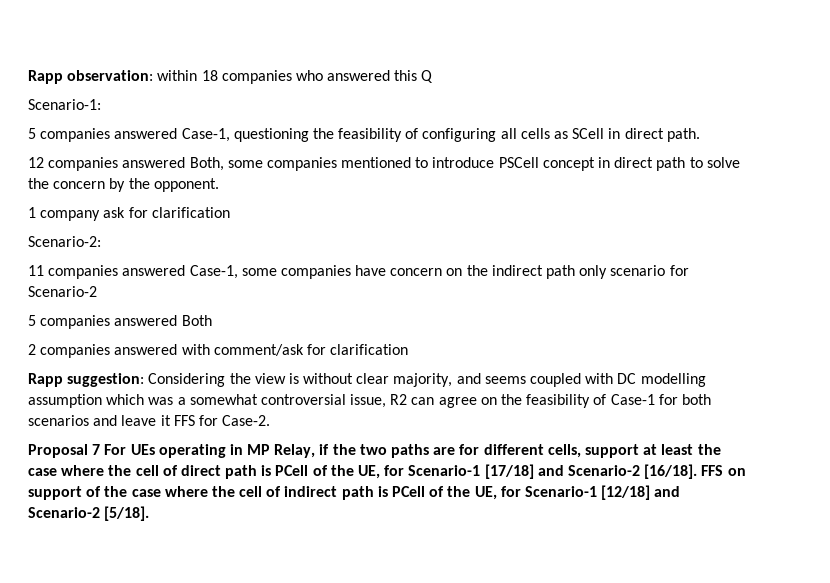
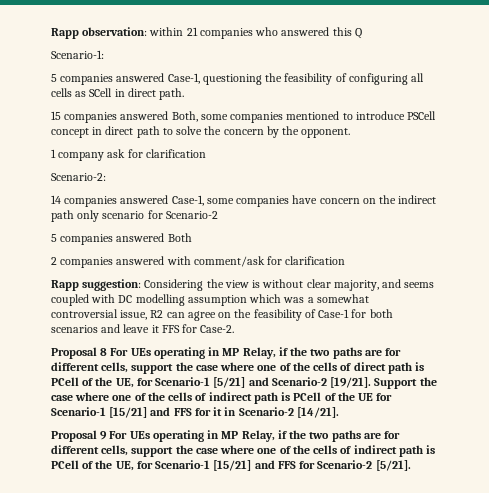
[201,70,218,81] 18 -> [186,27,198,36] 21
[28,157,44,168] 12 -> [51,111,61,120] 15
[28,265,44,276] 11 -> [51,195,61,204] 14
[92,444,101,455] 7 -> [100,348,108,356] 8
[643,444,721,455] [28,465,159,476] at least the case where the cell -> [175,362,338,371] the case where one of the cells
[484,464,746,479] [28,486,263,500] [17/18] and Scenario-2 [16/18]. FFS on support of the case where the cell -> [213,377,437,389] [51,392,393,404] [51,407,339,418] [51,430,401,442] [51,445,338,457] [5/21] and Scenario-2 [19/21]. Support the case where one of the cells of indirect path is PCell of the UE for Scenario-1 [15/21] and FFS for it in Scenario-2 [14/21]. // Proposal 9 For UEs operating in MP Relay, if the two paths are for different cells, support the case where one of the cells
[601,485,681,500] [28,506,150,521] [12/18] and Scenario-2 [5/18]. -> [213,460,411,471] [15/21] and FFS for Scenario-2 [5/21].

